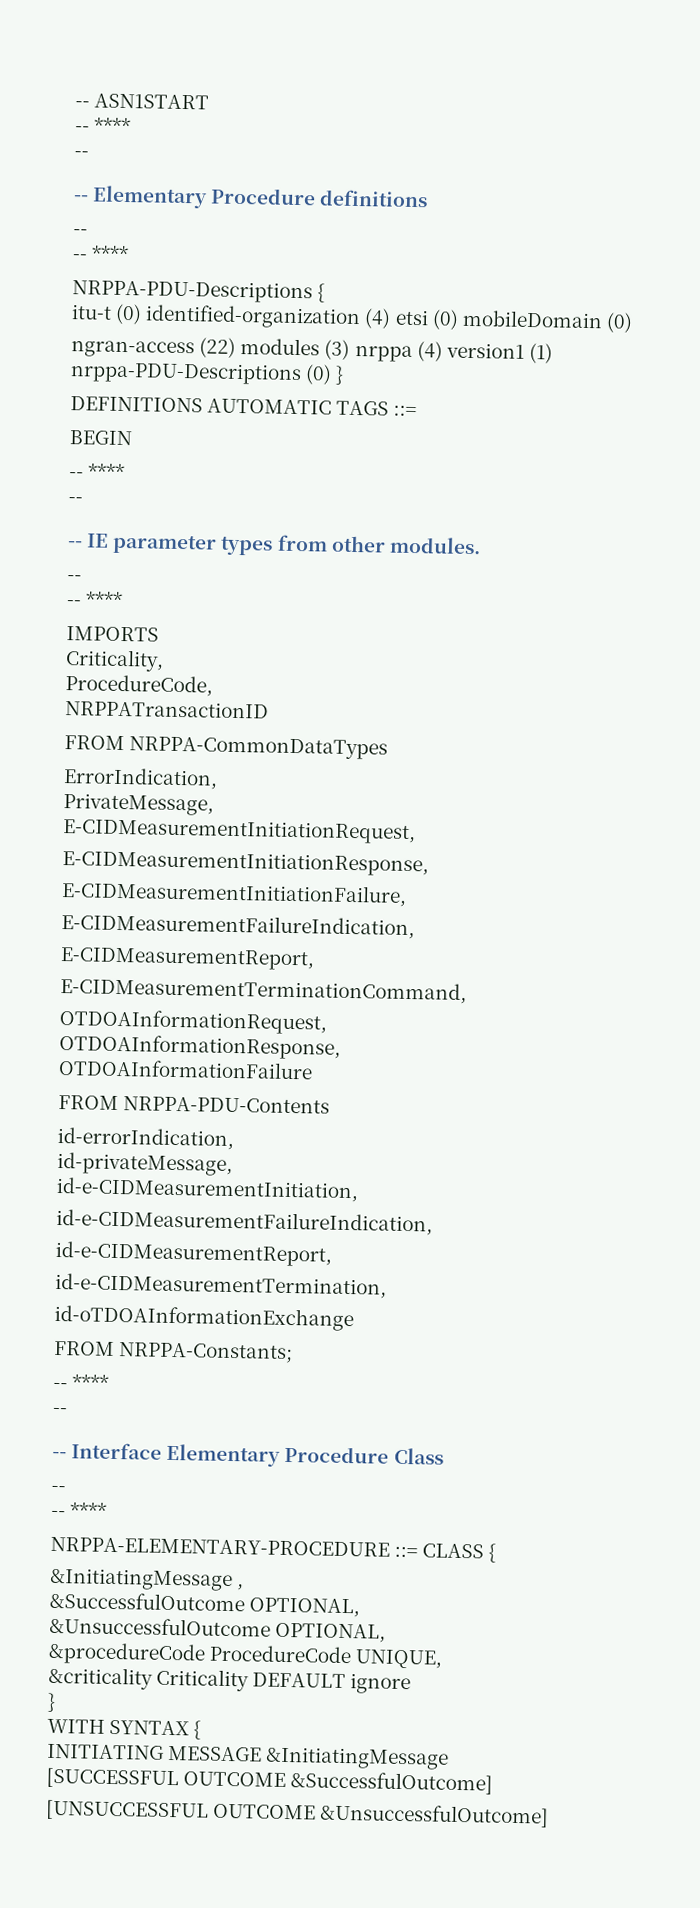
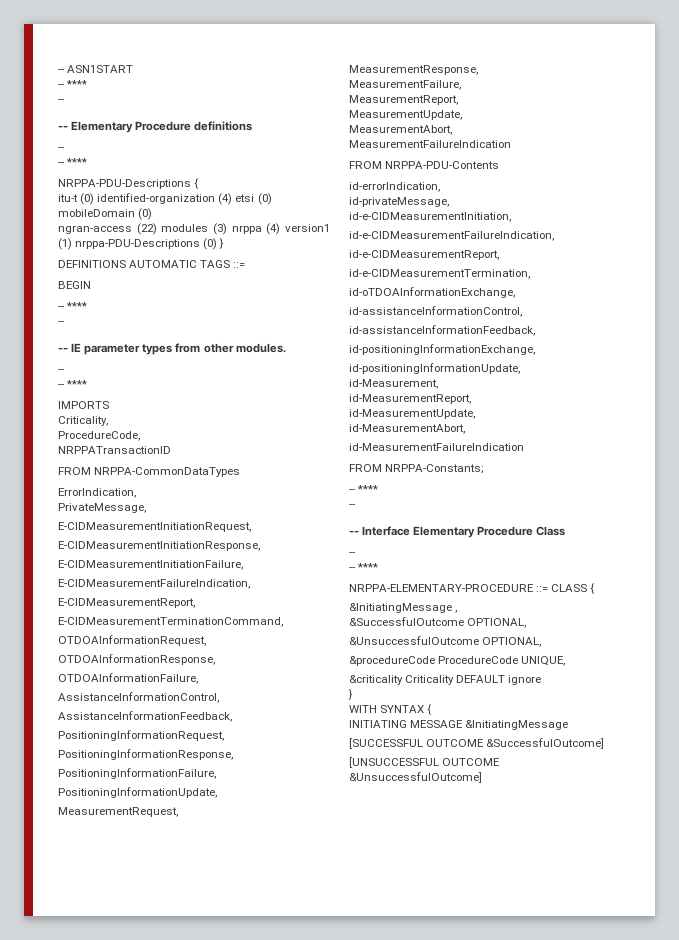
[58,1058,313,1080] OTDOAInformationFailure -> [58,673,198,684] [58,692,219,703] [58,711,232,722] [58,730,224,741] [58,749,233,760] [58,768,216,779] [58,787,217,798] [58,807,178,817] [349,65,478,75] [349,80,461,90] [349,95,458,105] [349,110,462,120] [349,125,452,135] [349,140,511,148] OTDOAInformationFailure, // AssistanceInformationControl, // AssistanceInformationFeedback, // PositioningInformationRequest, // PositioningInformationResponse, // PositioningInformationFailure, // PositioningInformationUpdate, // MeasurementRequest, // MeasurementResponse, // MeasurementFailure, // MeasurementReport, // MeasurementUpdate, // MeasurementAbort, // MeasurementFailureIndication
[54,1304,354,1332] id-oTDOAInformationExchange -> [349,287,515,298] [349,306,522,317] [349,325,535,336] [349,344,535,355] [349,363,520,374] [349,379,438,389] [349,394,471,404] [349,409,475,419] [349,424,465,434] [349,443,524,451] id-oTDOAInformationExchange, // id-assistanceInformationControl, // id-assistanceInformationFeedback, // id-positioningInformationExchange, // id-positioningInformationUpdate, // id-Measurement, // id-MeasurementReport, // id-MeasurementUpdate, // id-MeasurementAbort, // id-MeasurementFailureIndication

